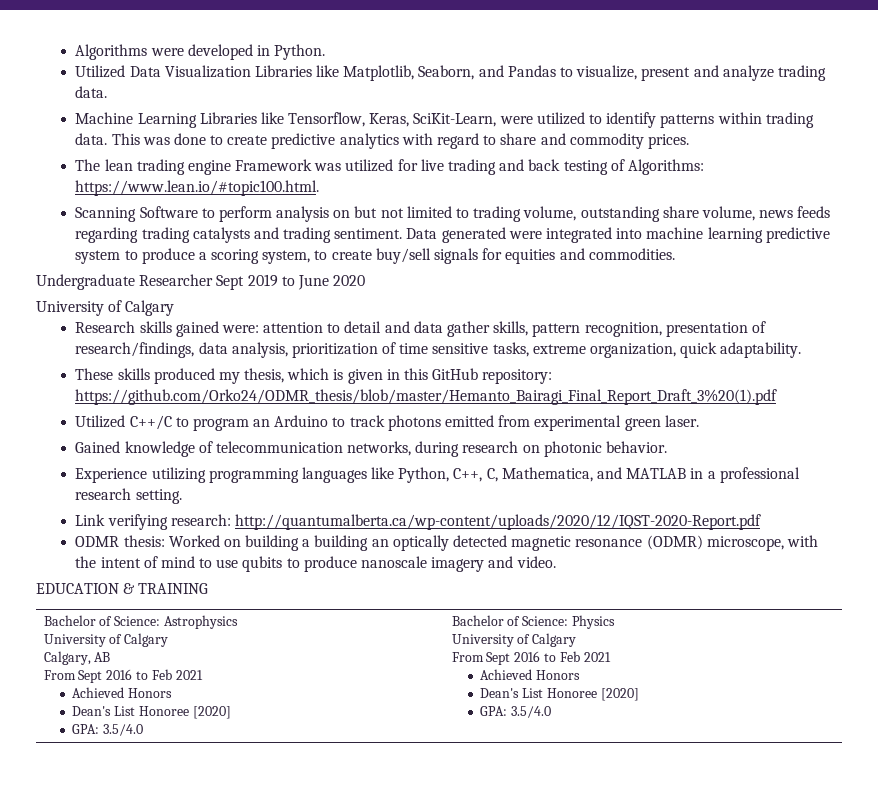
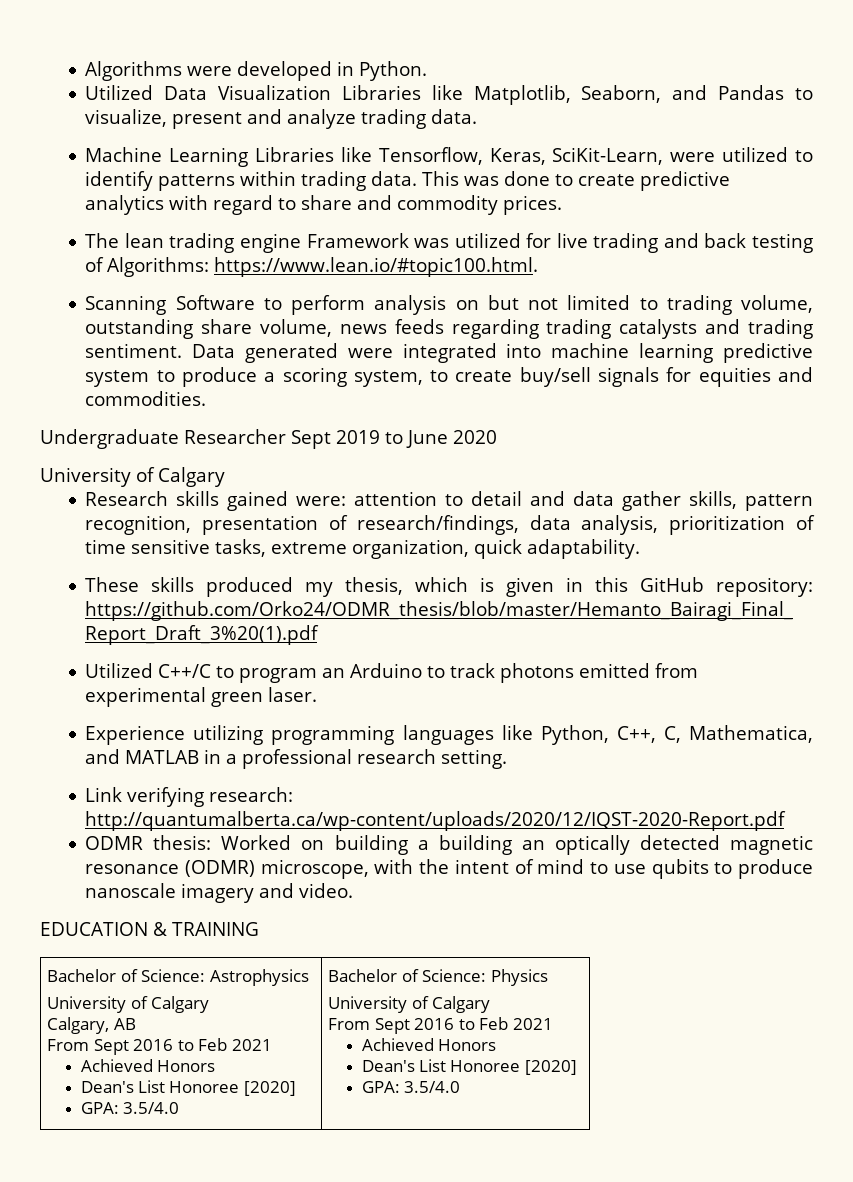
[75,441,667,457] // Gained knowledge of telecommunication networks, during research on photonic behavior. -> (318, 694) none

